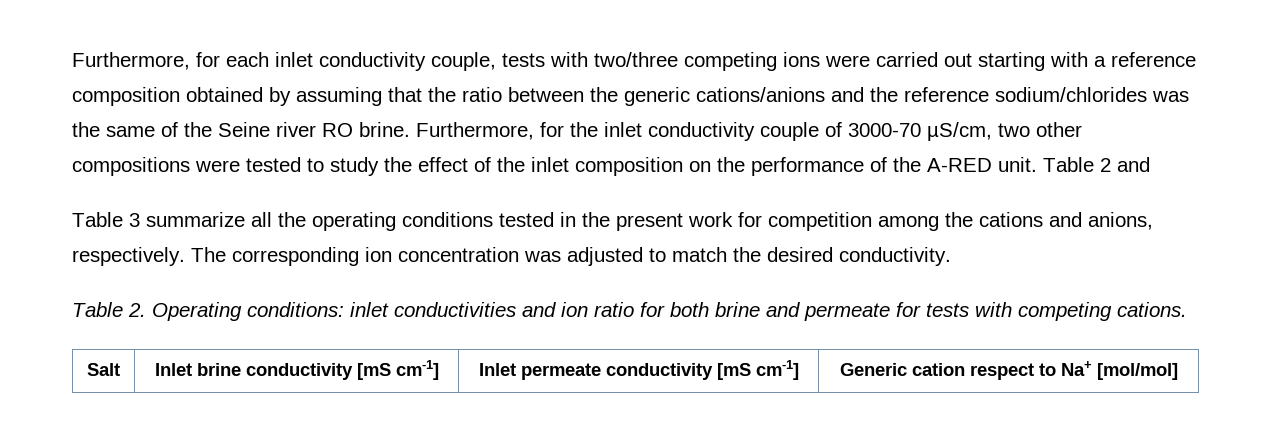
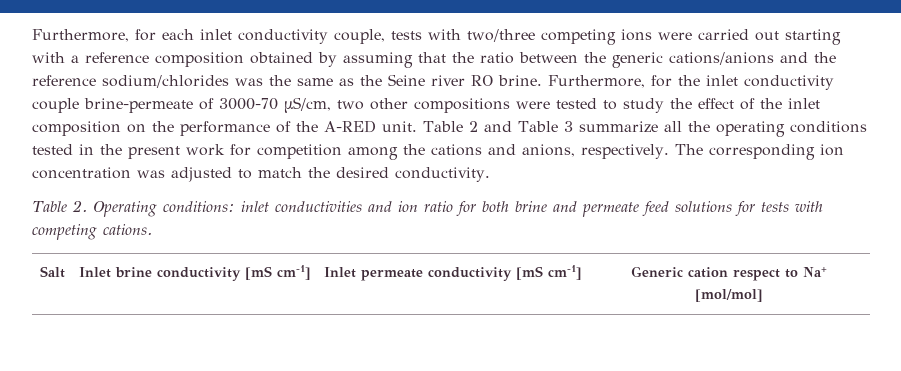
[161,122,178,137] of -> [339,78,354,86] as
(819, 131) none -> [84,98,193,113] brine-permeate
(1150, 164) // -> (512, 126) none
(890, 312) none -> [641,201,732,216] feed solutions

